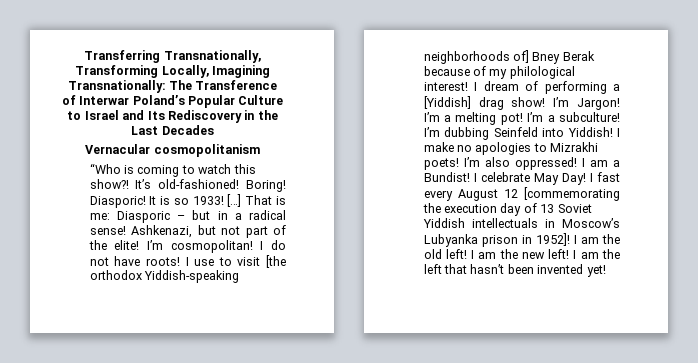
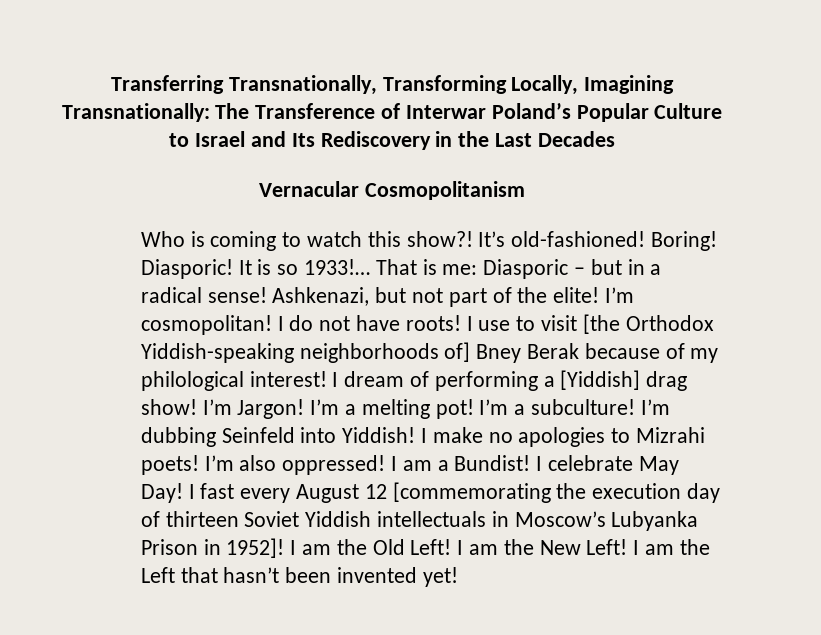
[153,144,260,157] [89,163,121,174] cosmopolitanism // “Who -> [364,181,525,200] [140,231,185,247] Cosmopolitanism // Who
[192,194,242,207] 1933! […] -> [303,259,370,275] 1933!…
[89,270,142,280] orthodox -> [625,315,714,331] Orthodox
[550,142,599,152] Mizrakhi -> [635,427,705,443] Mizrahi
[540,204,555,213] 13 -> [165,511,239,527] thirteen
[481,235,518,247] prison -> [140,539,198,555] Prison
[423,249,620,259] [423,264,442,274] old left! I am the new left! I am the left -> [372,539,710,555] [140,567,175,583] Old Left! I am the New Left! I am the Left

